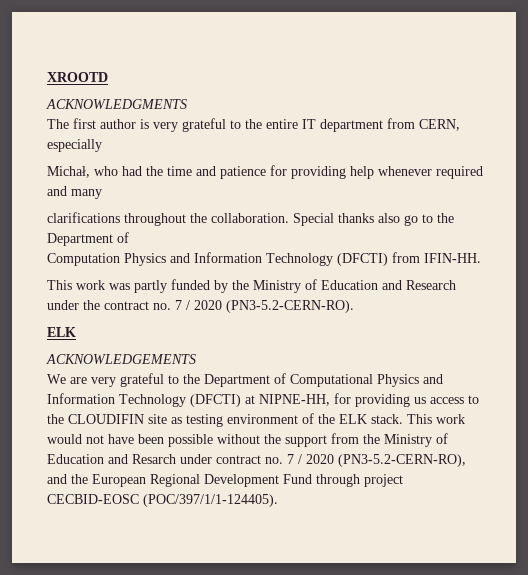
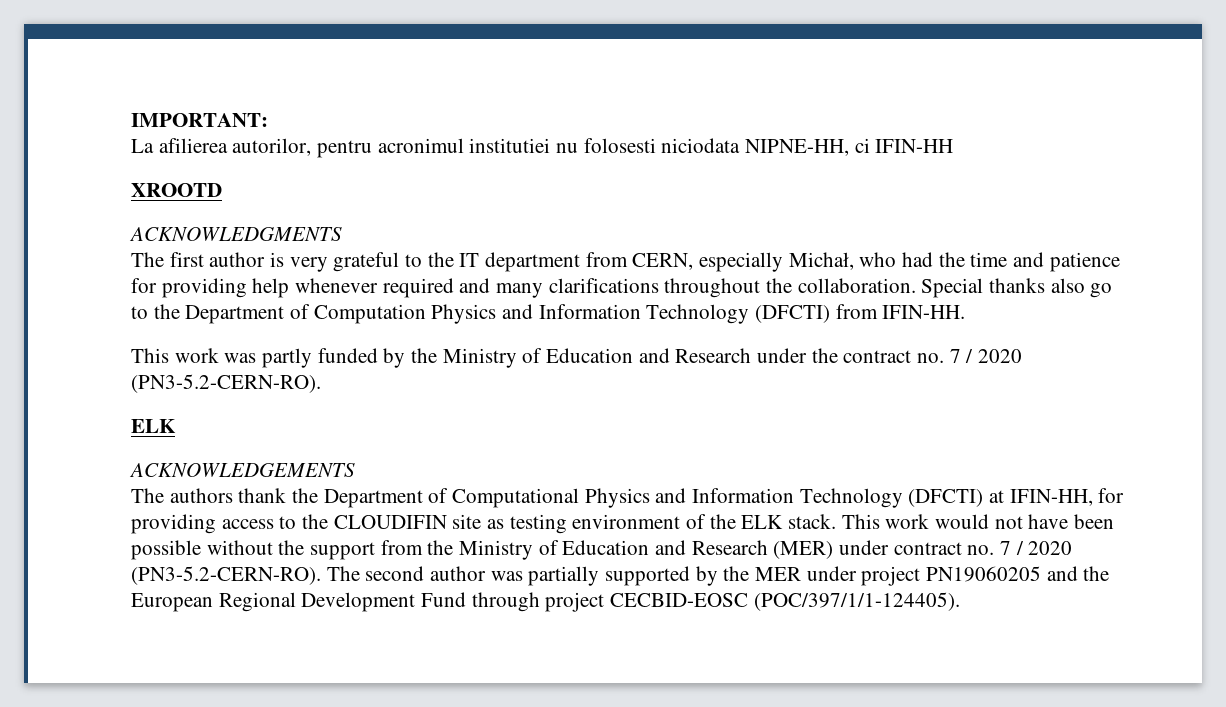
(47, 77) none -> [131,113,268,127] [131,138,954,158] IMPORTANT: // La afilierea autorilor, pentru acronimul institutiei nu folosesti niciodata NIPNE-HH, ci IFIN-HH //
[266,119,298,129] entire -> (454, 259) none
(102, 145) // -> (784, 262) none
(102, 194) // -> (544, 290) none
(129, 237) // -> (311, 311) none
[47,373,179,387] We are very grateful to -> [131,488,287,503] The authors thank
[259,393,426,407] NIPNE-HH, for providing us -> [1009,488,1125,506] [131,514,216,534] IFIN-HH, for providing
[132,454,176,464] Resarch -> [691,540,834,559] Research (MER)
[338,454,466,467] (PN3-5.2-CERN-RO), -> [131,566,1042,586] (PN3-5.2-CERN-RO). The second author was partially supported by the MER under project PN19060205

